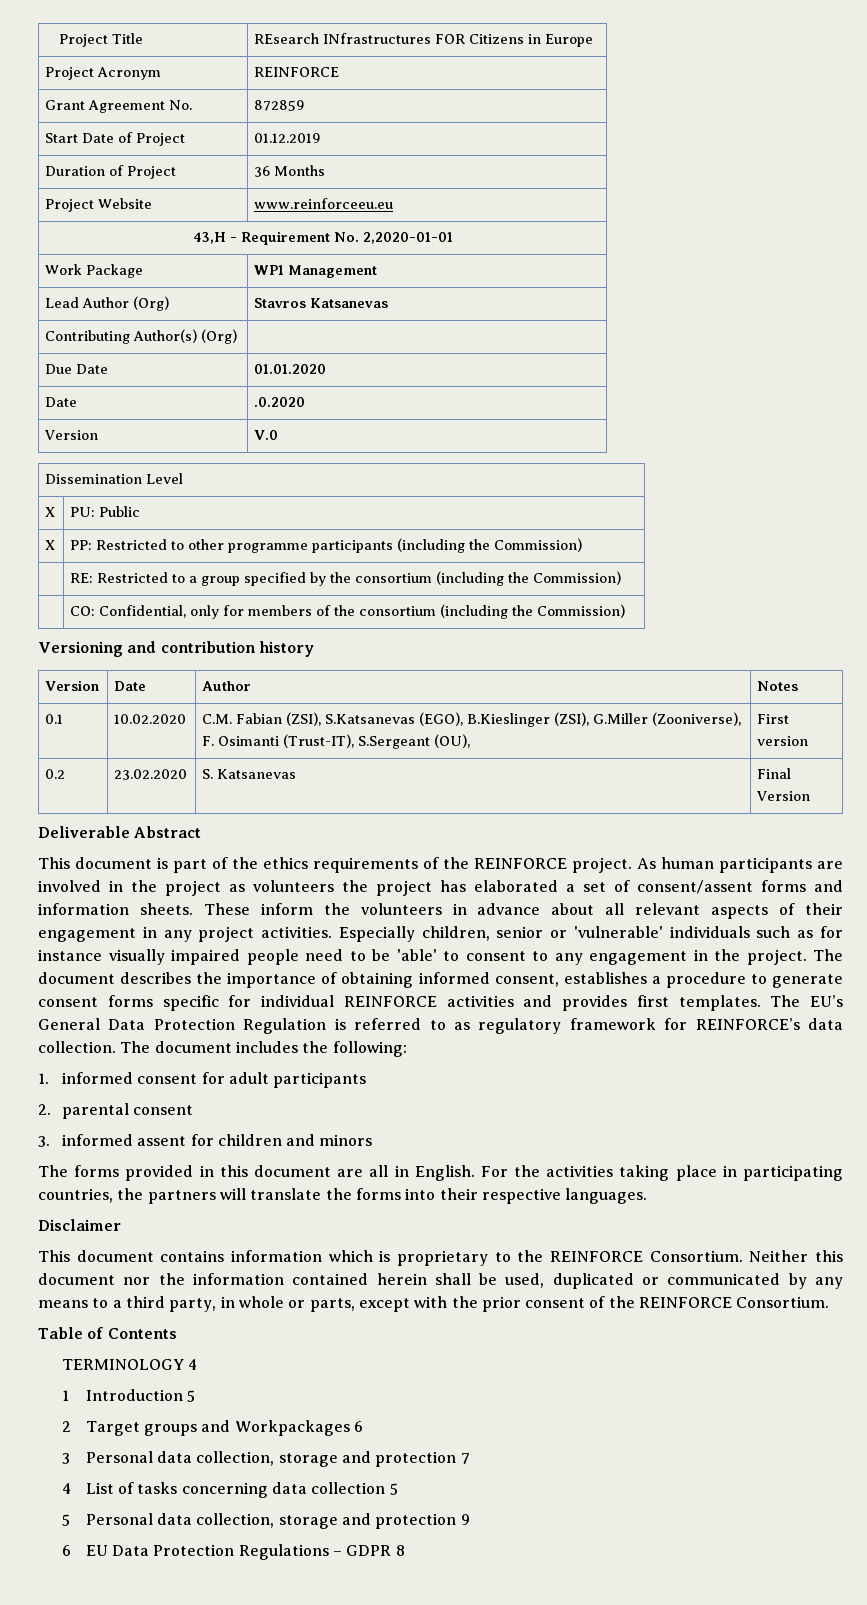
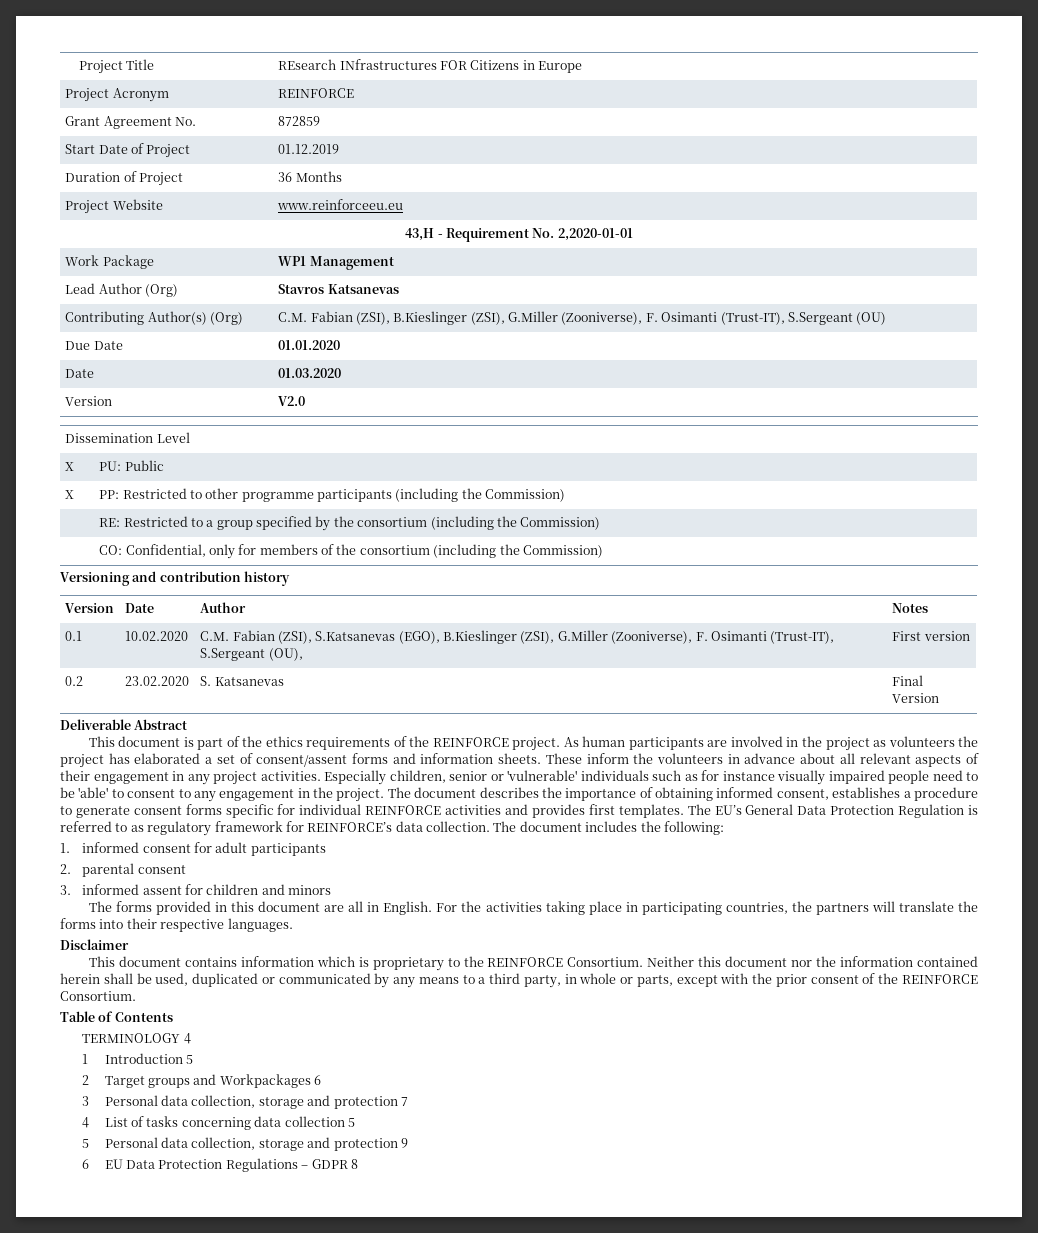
(238, 336) none -> [278,311,887,325] C.M. Fabian (ZSI), B.Kieslinger (ZSI), G.Miller (Zooniverse), F. Osimanti (Trust-IT), S.Sergeant (OU)
[254,397,306,407] [44,430,99,440] [254,430,279,440] .0.2020 // Version | V.0 -> [278,368,342,378] [65,396,113,406] [278,396,306,406] 01.03.2020 // Version | V2.0

